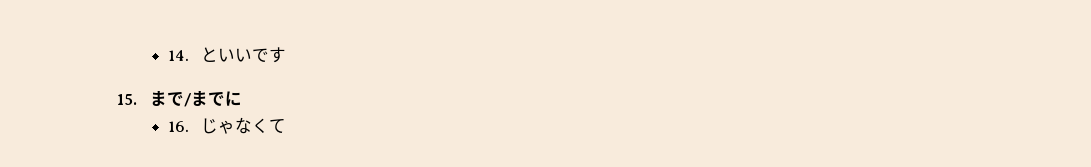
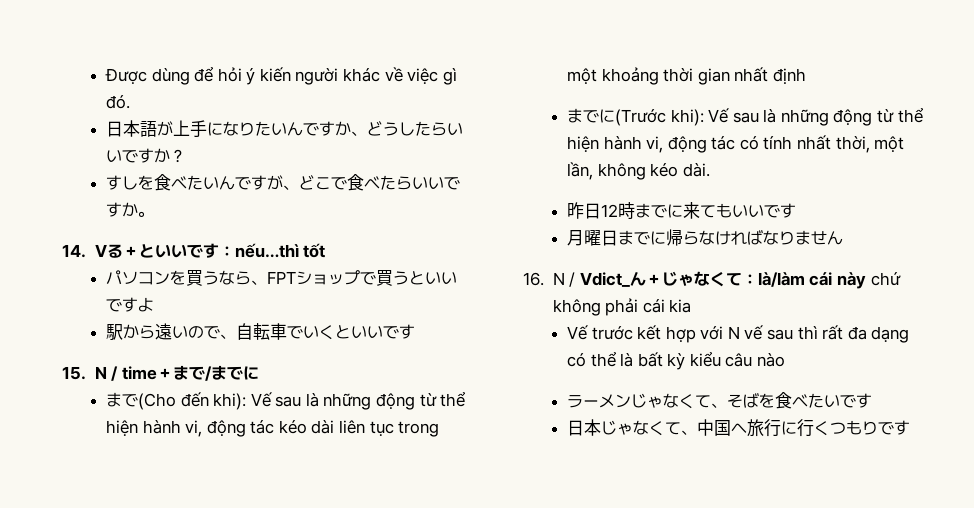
[167,50,189,61] 14. -> [104,67,457,85] [105,95,130,109] [105,120,463,138] [105,148,186,163] [105,174,460,191] [105,202,154,217] [62,243,326,258] [105,270,457,286] [105,297,154,312] [105,323,335,340] Được dùng để hỏi ý kiến người khác về việc gì đó. // 日本語が上手になりたいんですか、どうしたらいいですか？ // すしを食べたいんですが、どこで食べたらいいですか。 // 14. Vる＋といいです：nếu…thì tốt // パソコンを買うなら、FPTショップで買うといいですよ // 駅から遠いので、自転車でいく
(137, 99) none -> [94,366,173,381] N / time＋
[167,117,286,134] 16.じゃなくて -> [105,392,467,410] [105,420,440,437] [566,67,806,85] [566,108,924,126] [566,135,905,153] [566,162,710,180] [566,202,796,219] [566,229,843,246] [523,271,901,289] [552,298,692,316] [566,325,910,343] [566,352,786,370] [566,392,872,409] [566,419,910,437] まで(Cho đến khi): Vế sau là những động từ thể hiện hành vi, động tác kéo dài liên tục trong một khoảng thời gian nhất định // までに(Trước khi): Vế sau là những động từ thể hiện hành vi, động tác có tính nhất thời, một lần, không kéo dài. // 昨日12時までに来てもいいです // 月曜日までに帰らなければなりません // 16. N / Vdict_ん＋じゃなくて：là/làm cái này chứ không phải cái kia // Vế trước kết hợp với N vế sau thì rất đa dạng có thể là bất kỳ kiểu câu nào // ラーメンじゃなくて、そばを食べたいです // 日本じゃなくて、中国へ旅行に行くつもりです

